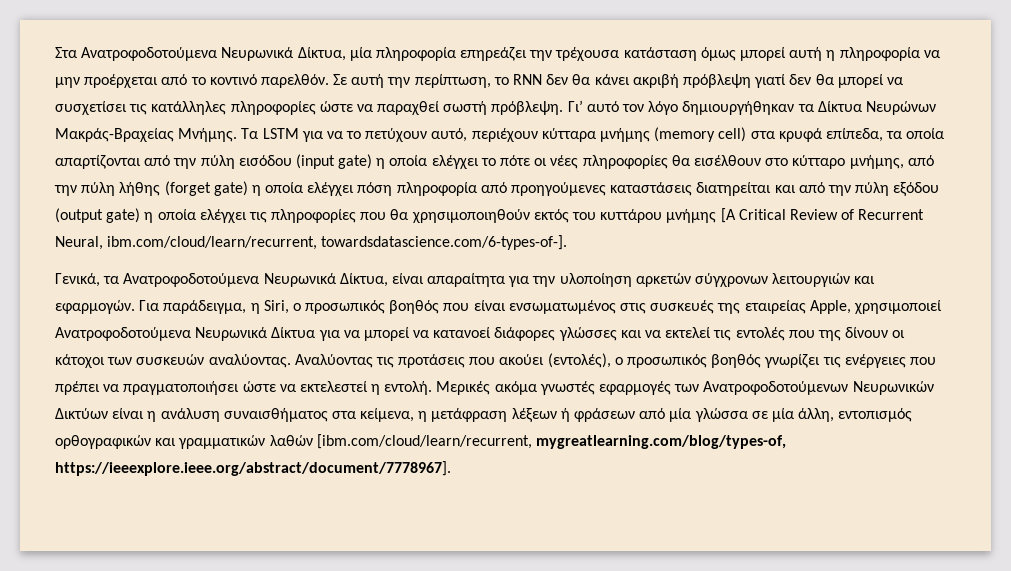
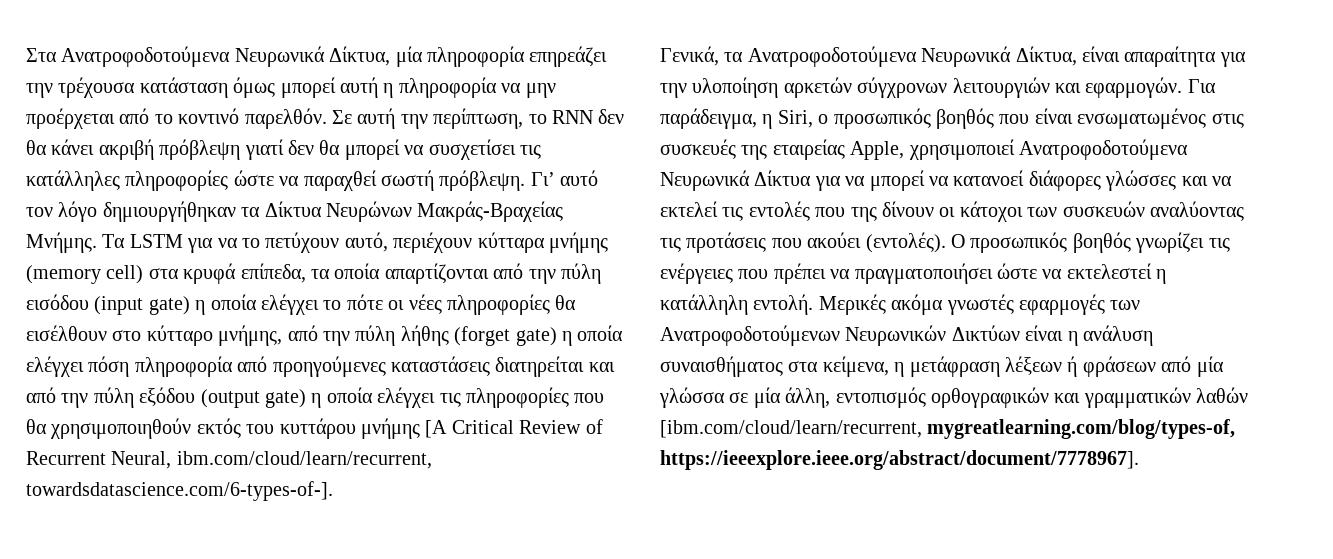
[208,354,373,368] αναλύοντας. Αναλύοντας -> [1150,201,1244,221] αναλύοντας
[547,353,623,368] (εντολές), ο -> [865,232,965,253] (εντολές). Ο
(381, 389) none -> [660,294,748,315] κατάλληλη

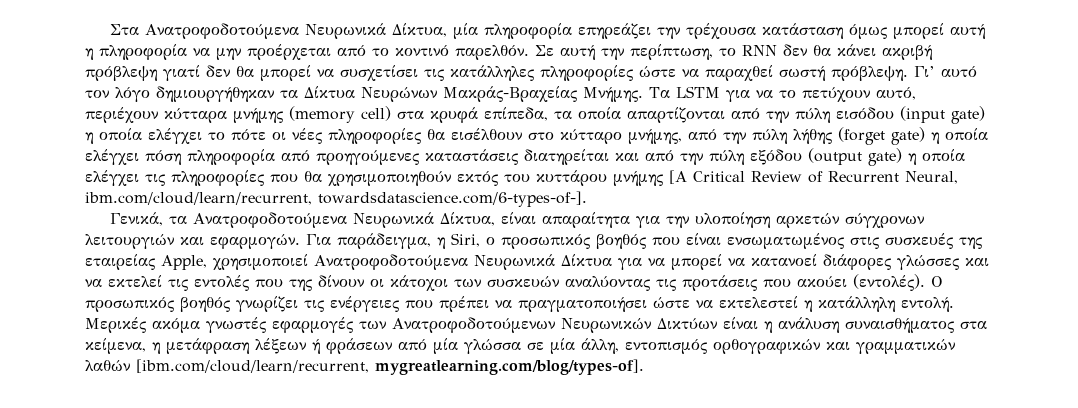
[927,419,1236,439] [660,450,1139,470] mygreatlearning.com/blog/types-of, https://ieeexplore.ieee.org/abstract/document/7778967]. -> [375,359,644,375] mygreatlearning.com/blog/types-of].

